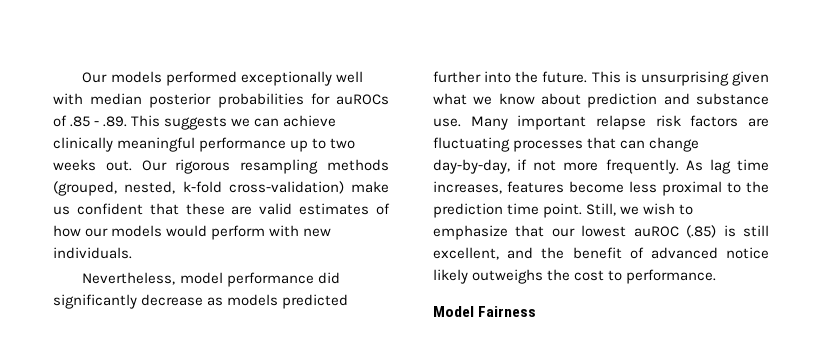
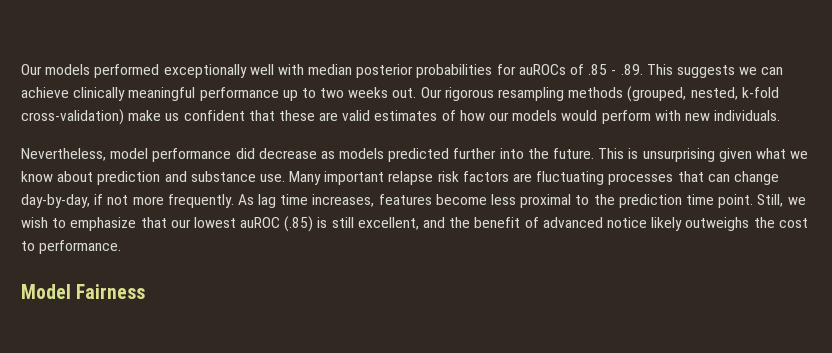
[53,294,137,309] significantly -> (255, 153) none

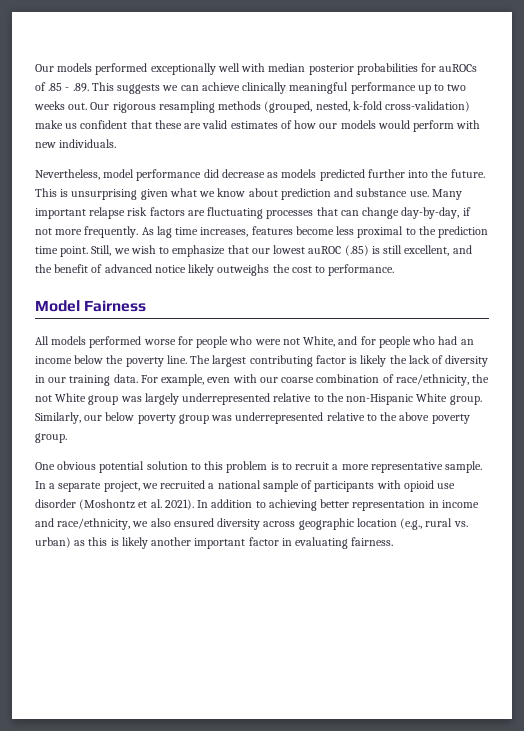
(146, 291) none -> [35,336,474,348] [35,355,489,367] [35,374,490,386] [35,393,482,405] [35,412,470,424] [35,433,67,443] [35,461,483,473] [35,480,456,492] [35,499,479,511] [35,518,468,530] [35,537,394,549] // All models performed worse for people who were not White, and for people who had an income below the poverty line. The largest contributing factor is likely the lack of diversity in our training data. For example, even with our coarse combination of race/ethnicity, the not White group was largely underrepresented relative to the non-Hispanic White group. Similarly, our below poverty group was underrepresented relative to the above poverty group. // One obvious potential solution to this problem is to recruit a more representative sample. In a separate project, we recruited a national sample of participants with opioid use disorder (Moshontz et al. 2021). In addition to achieving better representation in income and race/ethnicity, we also ensured diversity across geographic location (e.g., rural vs. urban) as this is likely another important factor in evaluating fairness.

